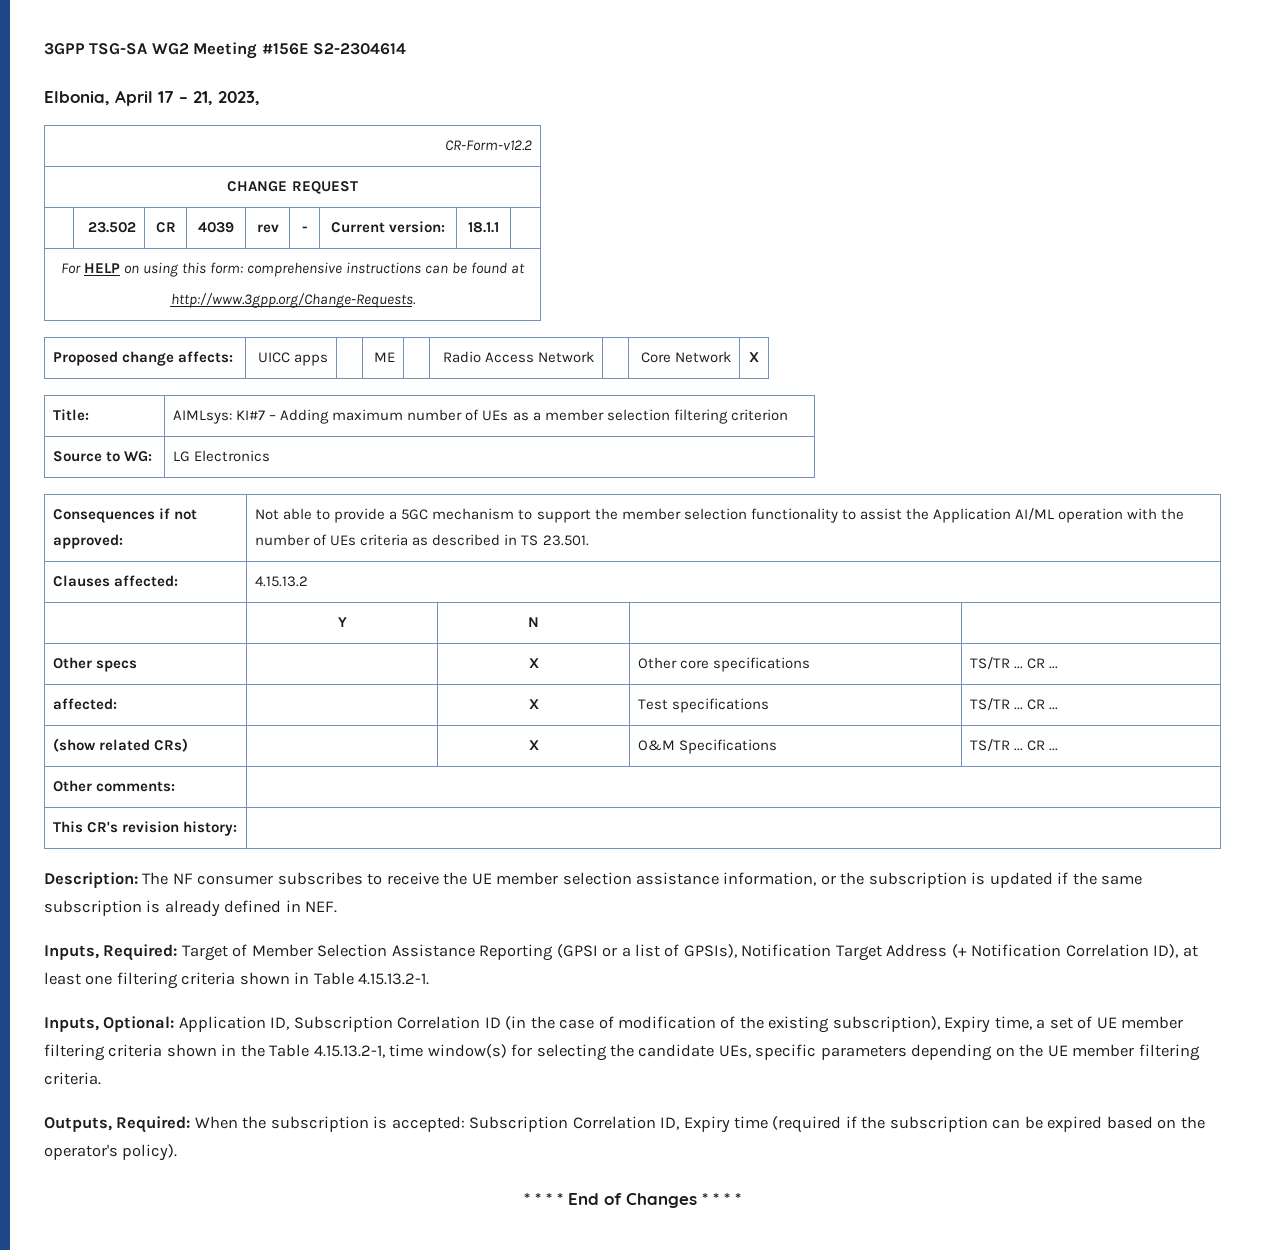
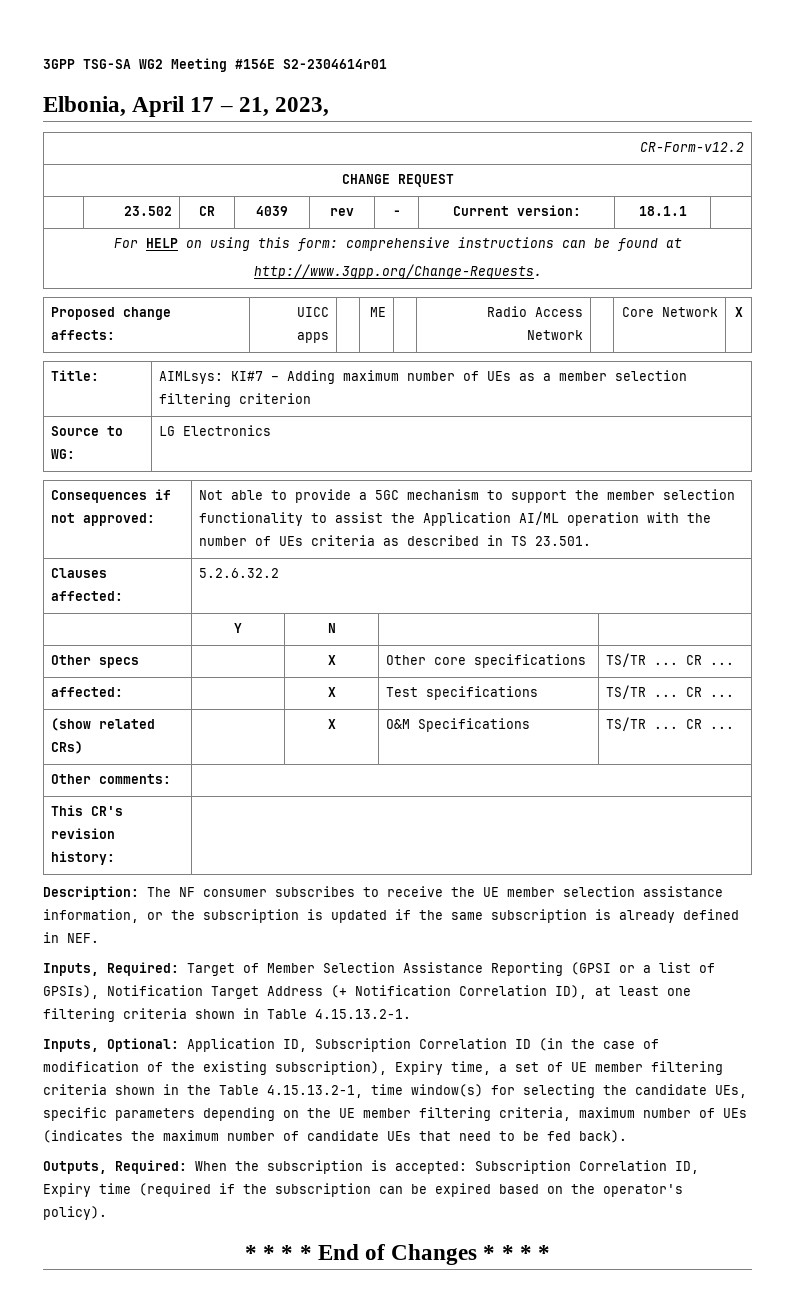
[313,43,407,55] S2-2304614 -> [283,59,387,69] S2-2304614r01
[255,576,309,587] 4.15.13.2 -> [199,568,280,578] 5.2.6.32.2
[44,1072,101,1085] criteria. -> [499,1107,747,1121] [43,1130,627,1143] criteria, maximum number of UEs (indicates the maximum number of candidate UEs that need to be fed back).

